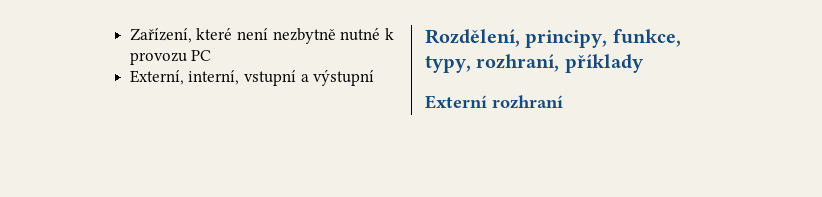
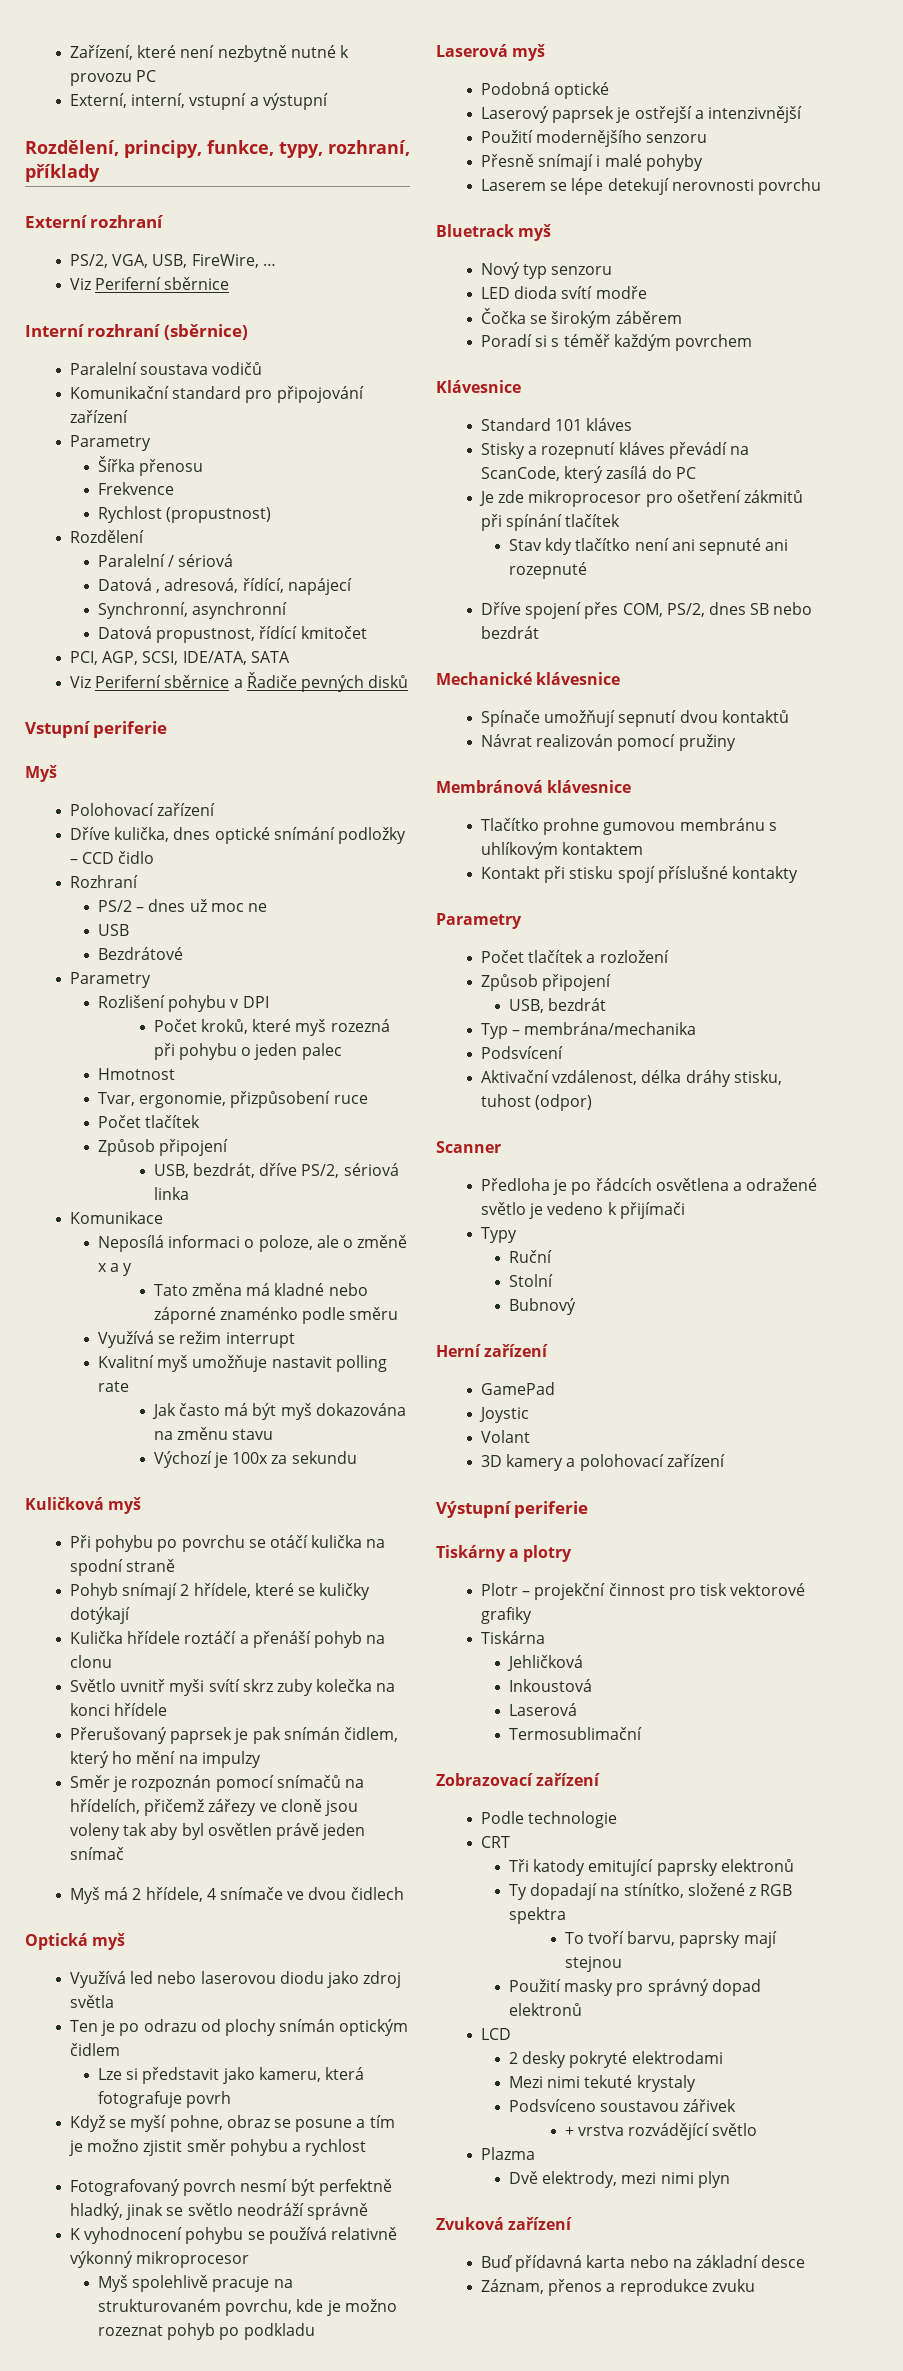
(563, 102) none -> [70,254,276,268] [70,277,230,290] [25,324,248,340] [70,362,263,375] [70,386,364,403] [70,410,129,423] [70,435,152,451] [97,456,204,476] [97,482,174,495] [97,506,272,523] [70,530,145,543] [97,554,234,567] [97,578,352,595] [97,602,288,619] [97,626,367,643] [70,651,290,665] [70,672,409,692] [25,721,168,738] [25,765,57,782] [70,803,216,816] [70,827,406,844] [70,851,155,864] [70,875,139,888] [97,899,267,912] [97,924,129,936] [97,947,183,960] [70,972,152,988] [97,995,269,1012] [153,1019,390,1036] [153,1043,342,1060] [97,1068,175,1080] [97,1091,368,1108] [97,1115,201,1128] [97,1139,229,1156] [153,1163,399,1178] [153,1187,189,1200] [70,1211,164,1224] [97,1235,408,1252] [97,1263,133,1276] [153,1283,368,1296] [153,1307,399,1324] [97,1331,295,1348] [97,1355,387,1372] [97,1381,129,1392] [151,1403,406,1420] [153,1427,274,1440] [153,1451,357,1468] [25,1497,142,1514] [70,1535,386,1552] [70,1559,176,1576] [70,1583,371,1600] [70,1607,131,1624] [70,1631,386,1648] [70,1655,113,1668] [70,1679,396,1696] [70,1703,168,1716] [70,1727,398,1744] [70,1751,261,1768] [70,1775,364,1792] [70,1799,358,1816] [70,1823,366,1840] [70,1847,125,1860] [70,1887,404,1904] [25,1933,126,1950] [70,1971,402,1988] [70,1995,115,2008] [70,2019,409,2036] [70,2043,121,2056] [97,2067,364,2084] [97,2091,232,2108] [70,2115,395,2132] [69,2139,367,2156] [70,2179,392,2196] [70,2203,368,2220] [70,2227,397,2244] [70,2251,250,2268] [97,2275,293,2292] [97,2299,397,2316] [97,2323,315,2340] [436,44,546,61] [481,82,610,99] [481,106,802,123] [481,130,708,147] [481,154,703,171] [481,178,821,195] [436,224,552,241] [481,262,613,279] [481,286,647,299] [481,308,682,328] [481,334,752,351] [436,380,521,393] [481,418,633,431] [481,442,749,459] [481,466,696,483] [479,490,803,507] [481,514,621,531] [508,538,789,555] [508,562,587,579] [481,602,813,619] [481,626,540,639] [436,672,621,685] [481,710,789,727] [481,734,736,751] [436,780,632,793] [481,818,777,835] [481,842,644,859] [481,866,798,883] [436,913,522,929] [481,950,669,963] [481,974,612,991] [508,998,607,1013] [481,1022,697,1039] [481,1046,564,1059] [481,1070,782,1087] [481,1094,593,1111] [436,1141,501,1153] [481,1178,818,1195] [481,1202,685,1219] [481,1227,518,1243] [508,1250,552,1263] [508,1274,553,1287] [508,1298,576,1315] [436,1344,549,1357] [481,1382,556,1395] [479,1407,530,1423] [481,1430,531,1443] [481,1454,725,1471] [436,1501,589,1518] [436,1545,573,1562] [481,1583,806,1600] [481,1607,533,1624] [481,1631,546,1644] [506,1655,583,1671] [508,1679,592,1692] [508,1703,577,1716] [508,1727,642,1740] [436,1773,601,1786] [481,1811,618,1828] [481,1836,511,1848] [508,1859,794,1876] [508,1883,793,1900] [508,1907,566,1924] [564,1931,777,1948] [564,1956,622,1972] [508,1979,761,1996] [508,2003,582,2016] [481,2028,512,2040] [508,2051,723,2068] [508,2075,696,2092] [508,2099,737,2112] [564,2123,758,2140] [481,2147,536,2160] [508,2171,730,2188] [436,2217,573,2230] [481,2255,806,2272] [481,2279,755,2296] // PS/2, VGA, USB, FireWire, … // Viz Periferní sběrnice // Interní rozhraní (sběrnice) // Paralelní soustava vodičů // Komunikační standard pro připojování zařízení // Parametry // Šířka přenosu // Frekvence // Rychlost (propustnost) // Rozdělení // Paralelní / sériová // Datová , adresová, řídící, napájecí // Synchronní, asynchronní // Datová propustnost, řídící kmitočet // PCI, AGP, SCSI, IDE/ATA, SATA // Viz Periferní sběrnice a Řadiče pevných disků // Vstupní periferie // Myš // Polohovací zařízení // Dříve kulička, dnes optické snímání podložky – CCD čidlo // Rozhraní // PS/2 – dnes už moc ne // USB // Bezdrátové // Parametry // Rozlišení pohybu v DPI // Počet kroků, které myš rozezná při pohybu o jeden palec // Hmotnost // Tvar, ergonomie, přizpůsobení ruce // Počet tlačítek // Způsob připojení // USB, bezdrát, dříve PS/2, sériová linka // Komunikace // Neposílá informaci o poloze, ale o změně x a y // Tato změna má kladné nebo záporné znaménko podle směru // Využívá se režim interrupt // Kvalitní myš umožňuje nastavit polling rate // Jak často má být myš dokazována na změnu stavu // Výchozí je 100x za sekundu // Kuličková myš // Při pohybu po povrchu se otáčí kulička na spodní straně // Pohyb snímají 2 hřídele, které se kuličky dotýkají // Kulička hřídele roztáčí a přenáší pohyb na clonu // Světlo uvnitř myši svítí skrz zuby kolečka na konci hřídele // Přerušovaný paprsek je pak snímán čidlem, který ho mění na impulzy // Směr je rozpoznán pomocí snímačů na hřídelích, přičemž zářezy ve cloně jsou voleny tak aby byl osvětlen právě jeden snímač // Myš má 2 hřídele, 4 snímače ve dvou čidlech // Optická myš // Využívá led nebo laserovou diodu jako zdroj světla // Ten je po odrazu od plochy snímán optickým čidlem // Lze si představit jako kameru, která fotografuje povrh // Když se myší pohne, obraz se posune a tím je možno zjistit směr pohybu a rychlost // Fotografovaný povrch nesmí být perfektně hladký, jinak se světlo neodráží správně // K vyhodnocení pohybu se používá relativně výkonný mikroprocesor // Myš spolehlivě pracuje na strukturovaném povrchu, kde je možno rozeznat pohyb po podkladu // Laserová myš // Podobná optické // Laserový paprsek je ostřejší a intenzivnější // Použití modernějšího senzoru // Přesně snímají i malé pohyby // Laserem se lépe detekují nerovnosti povrchu // Bluetrack myš // Nový typ senzoru // LED dioda svítí modře // Čočka se širokým záběrem // Poradí si s téměř každým povrchem // Klávesnice // Standard 101 kláves // Stisky a rozepnutí kláves převádí na ScanCode, který zasílá do PC // Je zde mikroprocesor pro ošetření zákmitů při spínání tlačítek // Stav kdy tlačítko není ani sepnuté ani rozepnuté // Dříve spojení přes COM, PS/2, dnes SB nebo bezdrát // Mechanické klávesnice // Spínače umožňují sepnutí dvou kontaktů // Návrat realizován pomocí pružiny // Membránová klávesnice // Tlačítko prohne gumovou membránu s uhlíkovým kontaktem // Kontakt při stisku spojí příslušné kontakty // Parametry // Počet tlačítek a rozložení // Způsob připojení // USB, bezdrát // Typ – membrána/mechanika // Podsvícení // Aktivační vzdálenost, délka dráhy stisku, tuhost (odpor) // Scanner // Předloha je po řádcích osvětlena a odražené světlo je vedeno k přijímači // Typy // Ruční // Stolní // Bubnový // Herní zařízení // GamePad // Joystic // Volant // 3D kamery a polohovací zařízení // Výstupní periferie // Tiskárny a plotry // Plotr – projekční činnost pro tisk vektorové grafiky // Tiskárna // Jehličková // Inkoustová // Laserová // Termosublimační // Zobrazovací zařízení // Podle technologie // CRT // Tři katody emitující paprsky elektronů // Ty dopadají na stínítko, složené z RGB spektra // To tvoří barvu, paprsky mají stejnou // Použití masky pro správný dopad elektronů // LCD // 2 desky pokryté elektrodami // Mezi nimi tekuté krystaly // Podsvíceno soustavou zářivek // + vrstva rozvádějící světlo // Plazma // Dvě elektrody, mezi nimi plyn // Zvuková zařízení // Buď přídavná karta nebo na základní desce // Záznam, přenos a reprodukce zvuku

